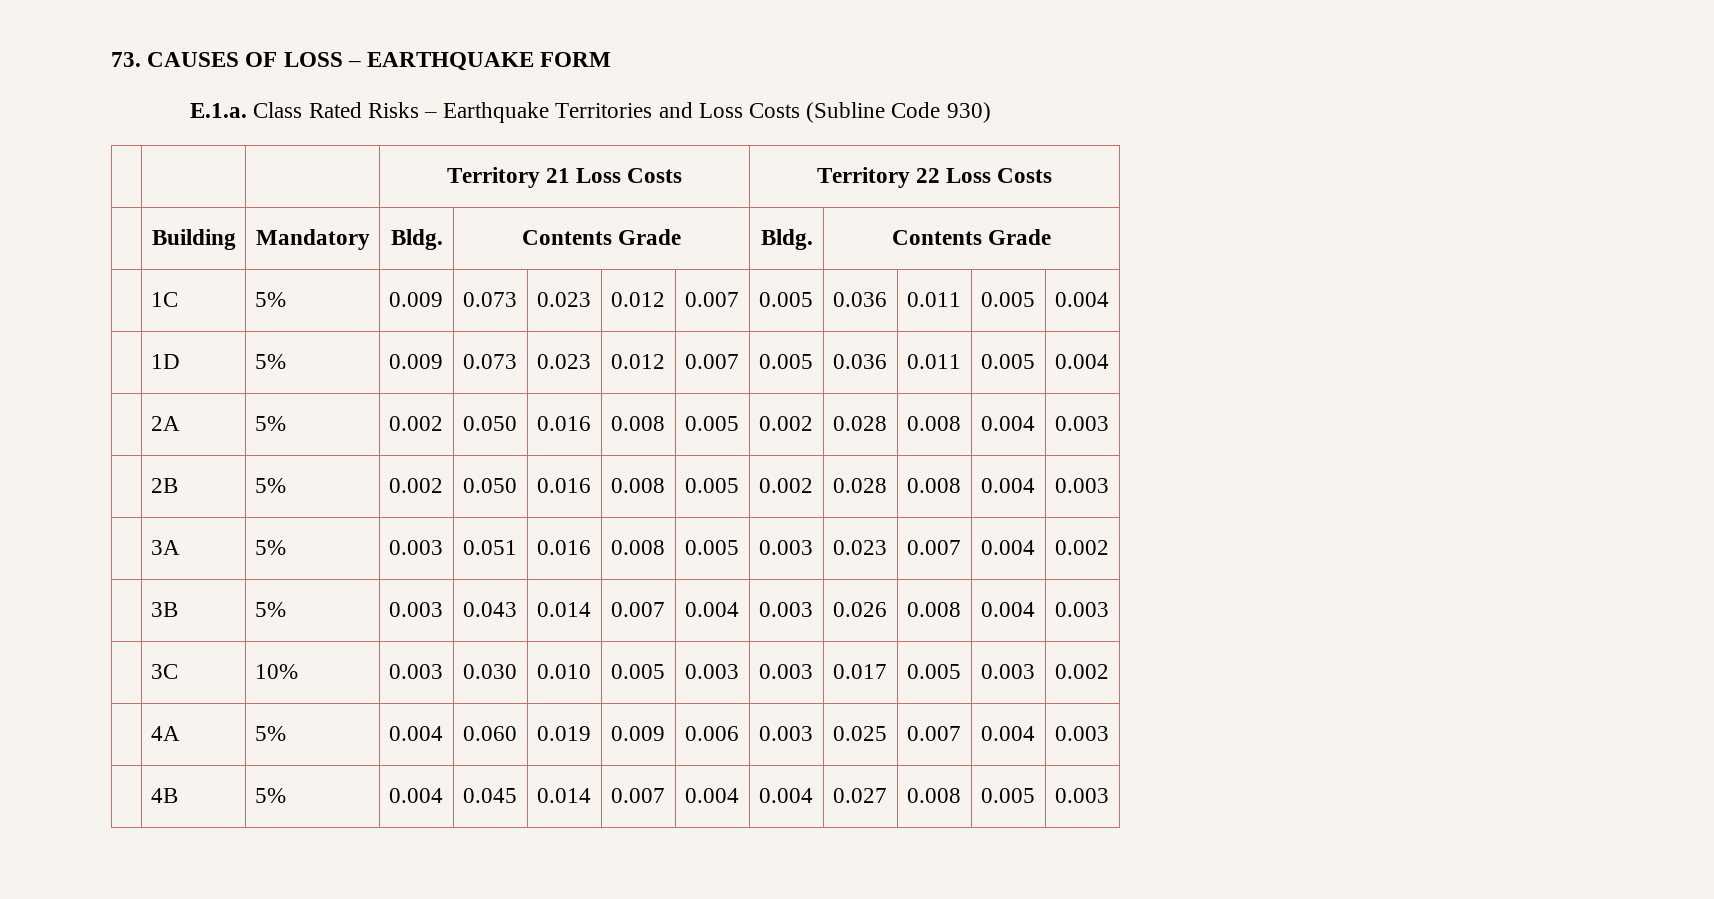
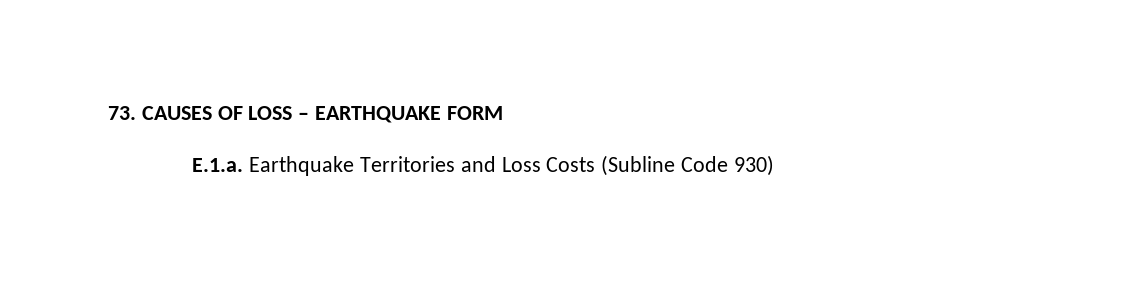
[253,102,437,118] Class Rated Risks – -> (244, 165) none
[446,167,683,188] [816,167,1053,188] [151,229,236,250] [255,229,370,250] [390,229,443,250] [521,229,682,245] [760,229,813,250] [891,229,1052,245] [150,292,178,307] [254,292,286,307] [388,292,443,307] [462,292,517,307] [536,292,591,307] [610,292,665,307] [684,292,739,307] [758,292,813,307] [832,292,887,307] [906,292,961,307] [980,292,1035,307] [1054,292,1109,307] [150,354,180,369] [254,354,286,369] [388,354,443,369] [462,354,517,369] [536,354,591,369] [610,354,665,369] [684,354,739,369] [758,354,813,369] [832,354,887,369] [906,354,961,369] [980,354,1035,369] [1054,354,1109,369] [150,416,180,431] [254,416,286,431] [388,416,443,431] [462,416,517,431] [536,416,591,431] [610,416,665,431] [684,416,739,431] [758,416,813,431] [832,416,887,431] [906,416,961,431] [980,416,1035,431] [1054,416,1109,431] [150,478,178,493] [254,478,286,493] [388,478,443,493] [462,478,517,493] [536,478,591,493] [610,478,665,493] [684,478,739,493] [758,478,813,493] [832,478,887,493] [906,478,961,493] [980,478,1035,493] [1054,478,1109,493] [150,540,180,555] [254,540,286,555] [388,540,443,555] [462,540,517,555] [536,540,591,555] [610,540,665,555] [684,540,739,555] [758,540,813,555] [832,540,887,555] [906,540,961,555] [980,540,1035,555] [1054,540,1109,555] [150,602,178,617] [254,602,286,617] [388,602,443,617] [462,602,517,617] [536,602,591,617] [610,602,665,617] [684,602,739,617] [758,602,813,617] [832,602,887,617] [906,602,961,617] [980,602,1035,617] [1054,602,1109,617] [150,664,178,679] [254,664,298,679] [388,664,443,679] [462,664,517,679] [536,664,591,679] [610,664,665,679] [684,664,739,679] [758,664,813,679] [832,664,887,679] [906,664,961,679] [980,664,1035,679] [1054,664,1109,679] [150,726,180,741] [254,726,286,741] [388,726,443,741] [462,726,517,741] [536,726,591,741] [610,726,665,741] [684,726,739,741] [758,726,813,741] [832,726,887,741] [906,726,961,741] [980,726,1035,741] [1054,726,1109,741] [150,788,178,803] [254,788,286,803] [388,788,443,803] [462,788,517,803] [536,788,591,803] [610,788,665,803] [684,788,739,803] [758,788,813,803] [832,788,887,803] [906,788,961,803] [980,788,1035,803] [1054,788,1109,803] // | | | Territory 21 Loss Costs | Territory 22 Loss Costs // | Building | Mandatory | Bldg. | Contents Grade | Bldg. | Contents Grade // | 1C | 5% | 0.009 | 0.073 | 0.023 | 0.012 | 0.007 | 0.005 | 0.036 | 0.011 | 0.005 | 0.004 // | 1D | 5% | 0.009 | 0.073 | 0.023 | 0.012 | 0.007 | 0.005 | 0.036 | 0.011 | 0.005 | 0.004 // | 2A | 5% | 0.002 | 0.050 | 0.016 | 0.008 | 0.005 | 0.002 | 0.028 | 0.008 | 0.004 | 0.003 // | 2B | 5% | 0.002 | 0.050 | 0.016 | 0.008 | 0.005 | 0.002 | 0.028 | 0.008 | 0.004 | 0.003 // | 3A | 5% | 0.003 | 0.051 | 0.016 | 0.008 | 0.005 | 0.003 | 0.023 | 0.007 | 0.004 | 0.002 // | 3B | 5% | 0.003 | 0.043 | 0.014 | 0.007 | 0.004 | 0.003 | 0.026 | 0.008 | 0.004 | 0.003 // | 3C | 10% | 0.003 | 0.030 | 0.010 | 0.005 | 0.003 | 0.003 | 0.017 | 0.005 | 0.003 | 0.002 // | 4A | 5% | 0.004 | 0.060 | 0.019 | 0.009 | 0.006 | 0.003 | 0.025 | 0.007 | 0.004 | 0.003 // | 4B | 5% | 0.004 | 0.045 | 0.014 | 0.007 | 0.004 | 0.004 | 0.027 | 0.008 | 0.005 | 0.003 -> (774, 165) none

